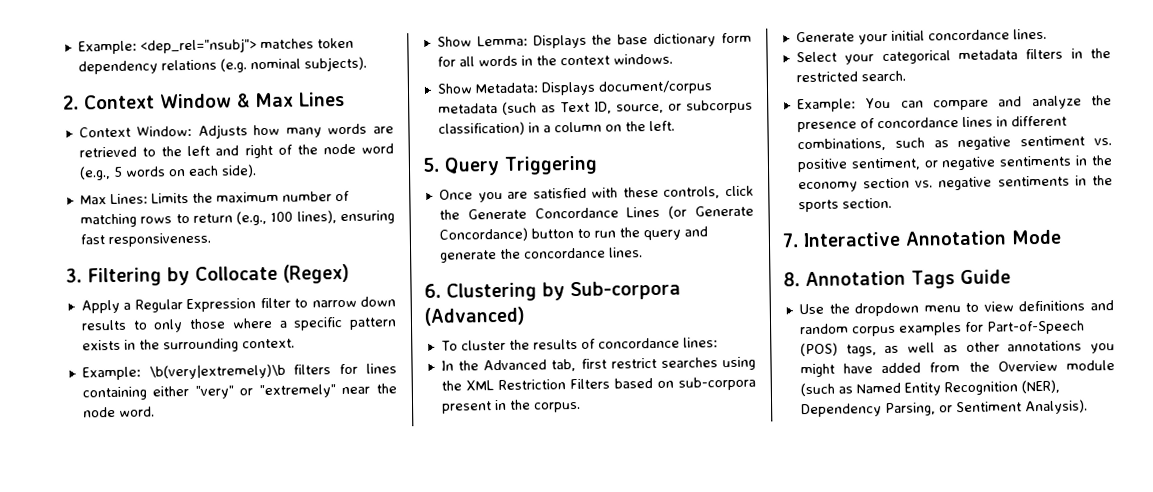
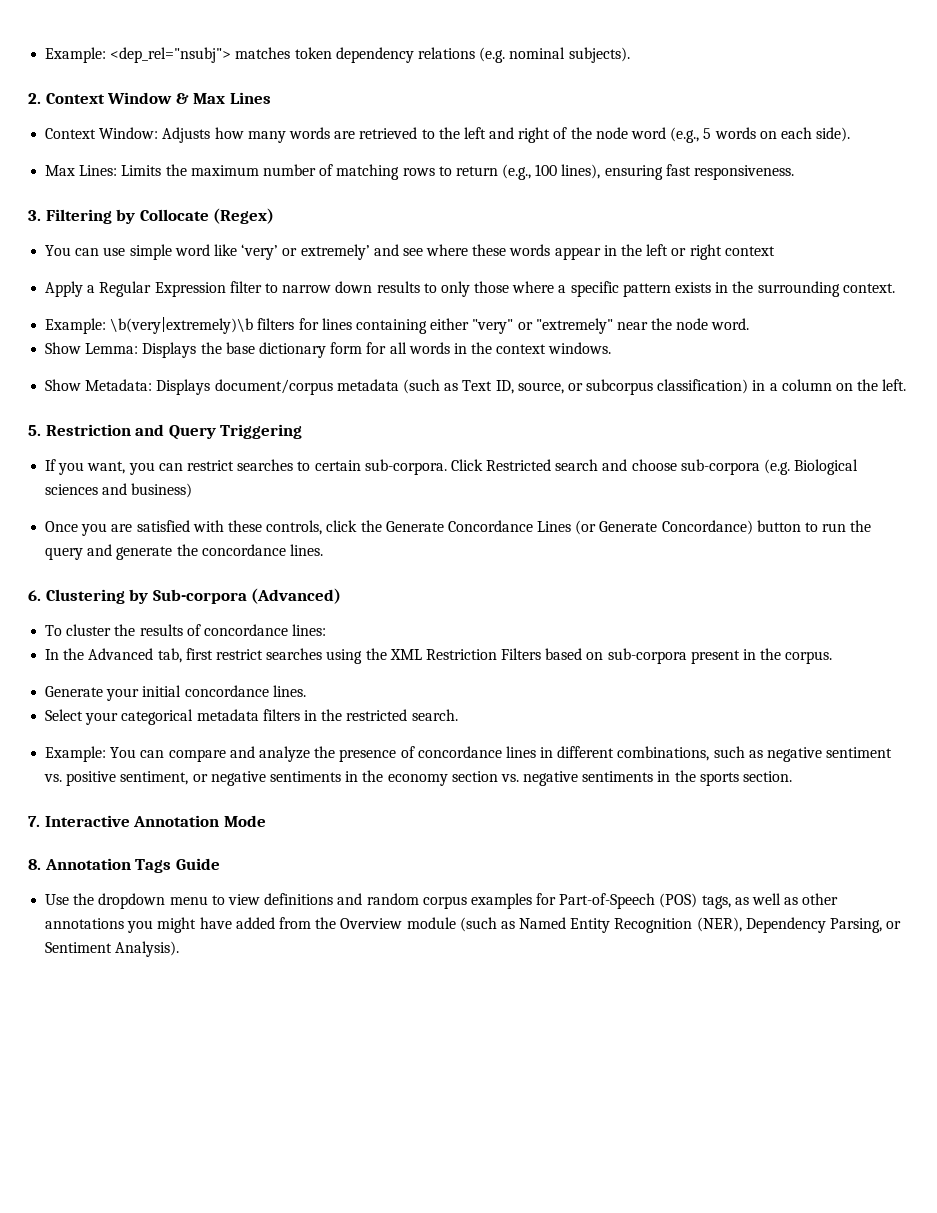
(350, 273) none -> [45,244,775,260] // You can use simple word like ‘very’ or extremely’ and see where these words appear in the left or right context
(440, 164) none -> [45,424,165,436] Restriction and
(598, 165) none -> [45,459,859,475] [45,483,193,498] // If you want, you can restrict searches to certain sub-corpora. Click Restricted search and choose sub-corpora (e.g. Biological sciences and business)

